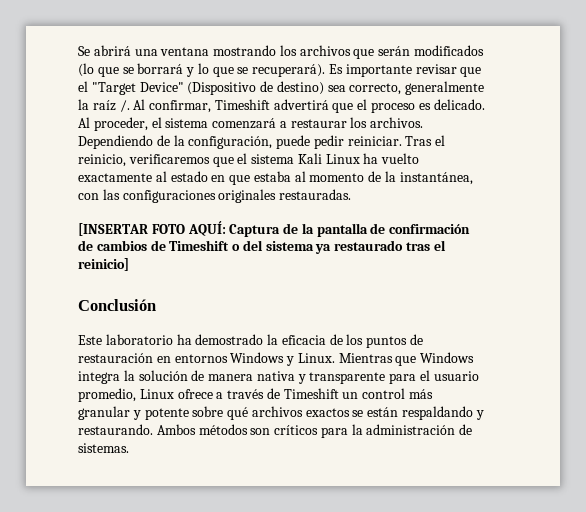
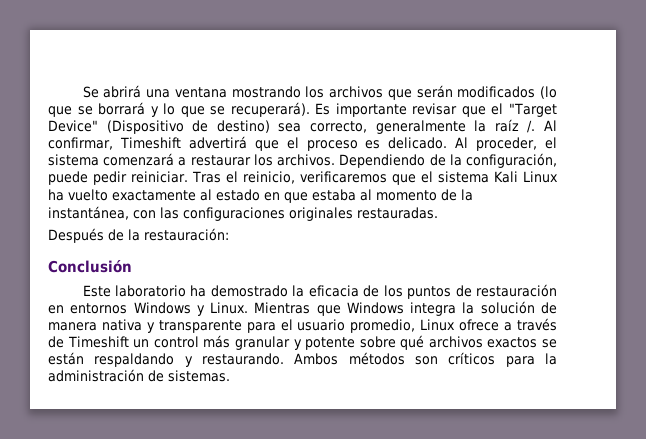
[78,221,471,237] [78,240,446,254] [78,258,129,271] [INSERTAR FOTO AQUÍ: Captura de la pantalla de confirmación de cambios de Timeshift o del sistema ya restaurado tras el reinicio] -> [48,228,229,243] Después de la restauración:

